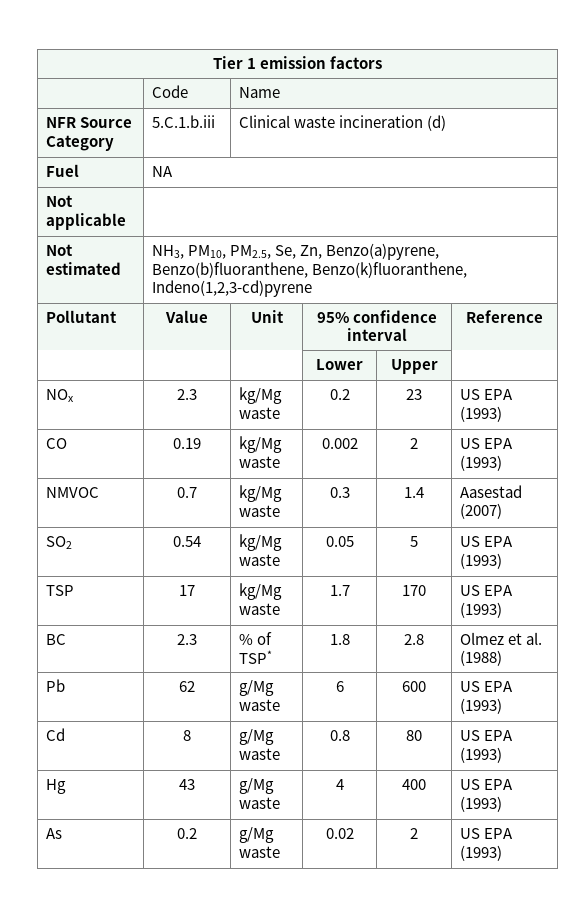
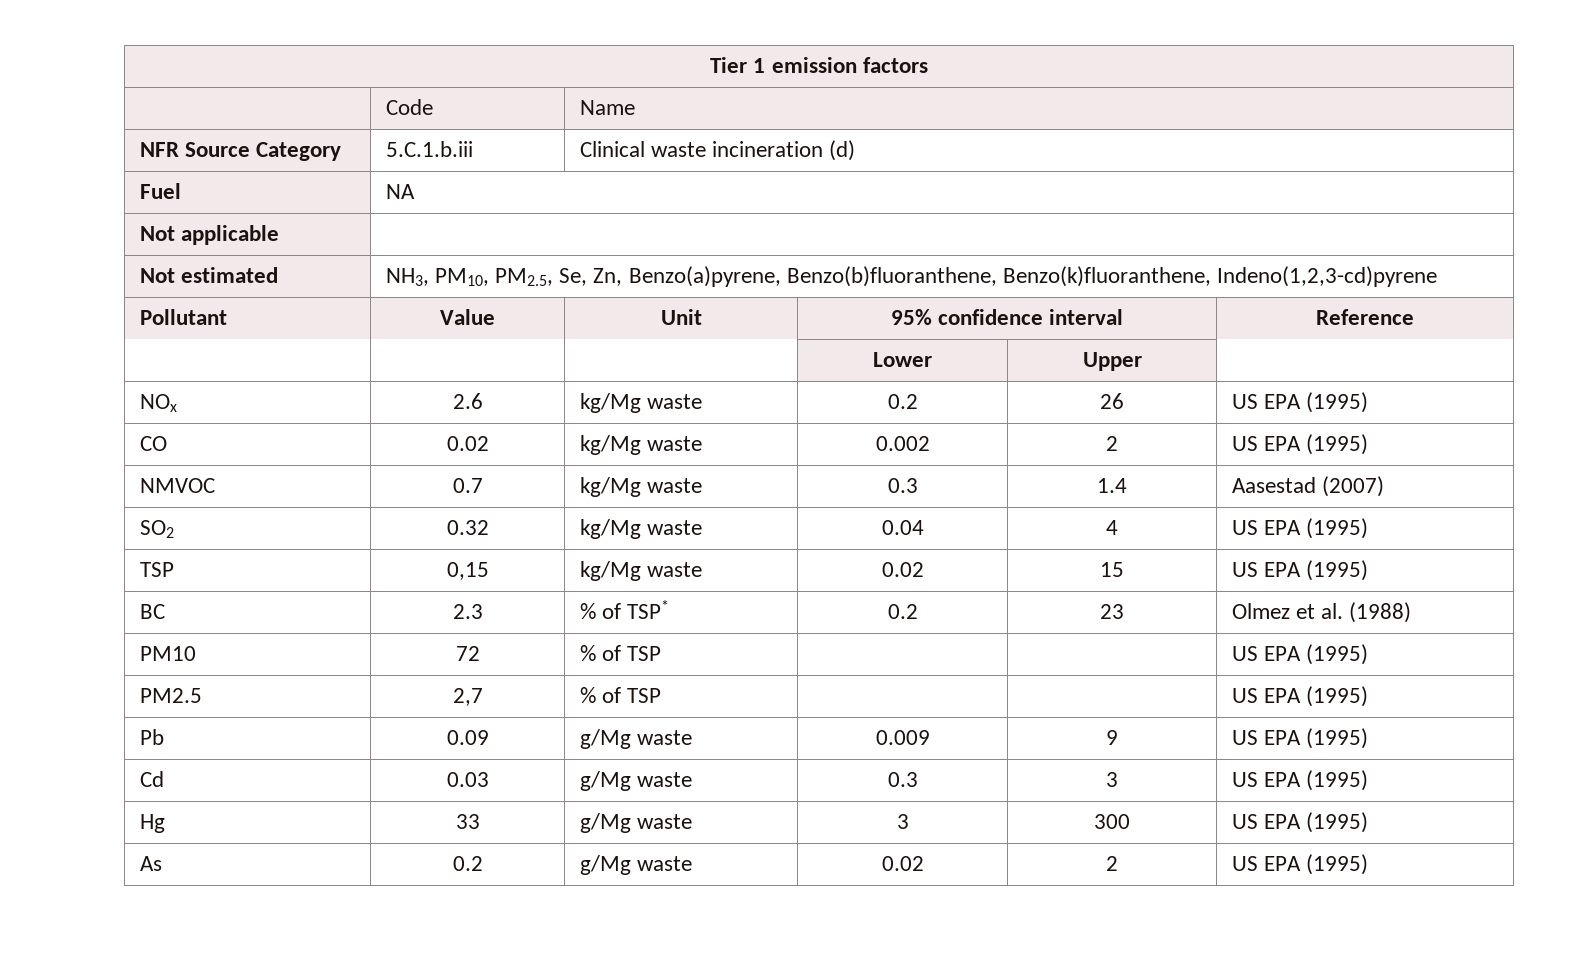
[177,389,197,400] 2.3 -> [452,393,483,409] 2.6
[406,389,423,400] [459,389,513,400] [459,406,502,422] 23 | US EPA (1993) -> [1100,393,1124,409] [1231,392,1368,413] 26 | US EPA (1995)
[173,438,201,449] 0.19 -> [446,436,489,451] 0.02
[459,455,502,471] (1993) -> [1305,434,1368,455] (1995)
[173,536,201,547] [238,534,282,551] [238,554,280,566] [325,536,354,547] [410,536,419,547] [459,536,513,547] [459,553,502,569] [45,585,74,596] [179,585,195,596] [238,583,282,600] [238,603,280,615] [329,585,350,596] [402,585,427,596] [459,585,513,596] [459,602,502,618] 0.54 | kg/Mg waste | 0.05 | 5 | US EPA (1993) // TSP | 17 | kg/Mg waste | 1.7 | 170 | US EPA (1993) -> [446,520,489,535] [579,519,702,539] [881,520,924,535] [1106,520,1118,535] [1231,518,1368,539] [139,562,174,577] [446,562,489,580] [579,561,702,581] [881,562,924,577] [1100,562,1124,577] [1231,560,1368,581] 0.32 | kg/Mg waste | 0.04 | 4 | US EPA (1995) // TSP | 0,15 | kg/Mg waste | 0.02 | 15 | US EPA (1995)
[329,634,350,645] [404,634,425,645] 1.8 | 2.8 -> [887,604,918,619] [1100,604,1124,619] 0.2 | 23
(502, 658) none -> [139,646,196,661] [455,646,480,661] [579,645,661,661] [1231,644,1368,665] [139,688,202,703] [452,688,483,706] [579,687,661,703] [1231,686,1368,707] // PM10 | 72 | % of TSP | | | US EPA (1995) // PM2.5 | 2,7 | % of TSP | | | US EPA (1995)
[179,681,195,692] [238,680,274,696] [238,699,280,711] [335,681,344,692] [402,681,427,692] [459,681,513,692] [459,698,502,714] 62 | g/Mg waste | 6 | 600 | US EPA (1993) -> [446,730,489,745] [579,729,692,749] [875,730,930,745] [1106,730,1118,745] [1231,728,1368,749] 0.09 | g/Mg waste | 0.009 | 9 | US EPA (1995)
[183,730,191,741] [238,729,274,745] [238,748,280,760] [329,730,350,741] [406,730,423,741] [459,730,513,741] [459,747,502,763] 8 | g/Mg waste | 0.8 | 80 | US EPA (1993) -> [446,772,489,787] [579,771,692,791] [887,772,918,787] [1106,772,1118,787] [1231,770,1368,791] 0.03 | g/Mg waste | 0.3 | 3 | US EPA (1995)
[179,779,195,790] [238,778,274,794] [238,797,280,809] [335,779,344,790] [402,779,427,790] [459,779,513,790] [459,796,502,812] 43 | g/Mg waste | 4 | 400 | US EPA (1993) -> [455,814,480,829] [579,813,692,833] [896,814,909,829] [1094,814,1130,829] [1231,812,1368,833] 33 | g/Mg waste | 3 | 300 | US EPA (1995)
[459,845,502,861] (1993) -> [1305,854,1368,875] (1995)

